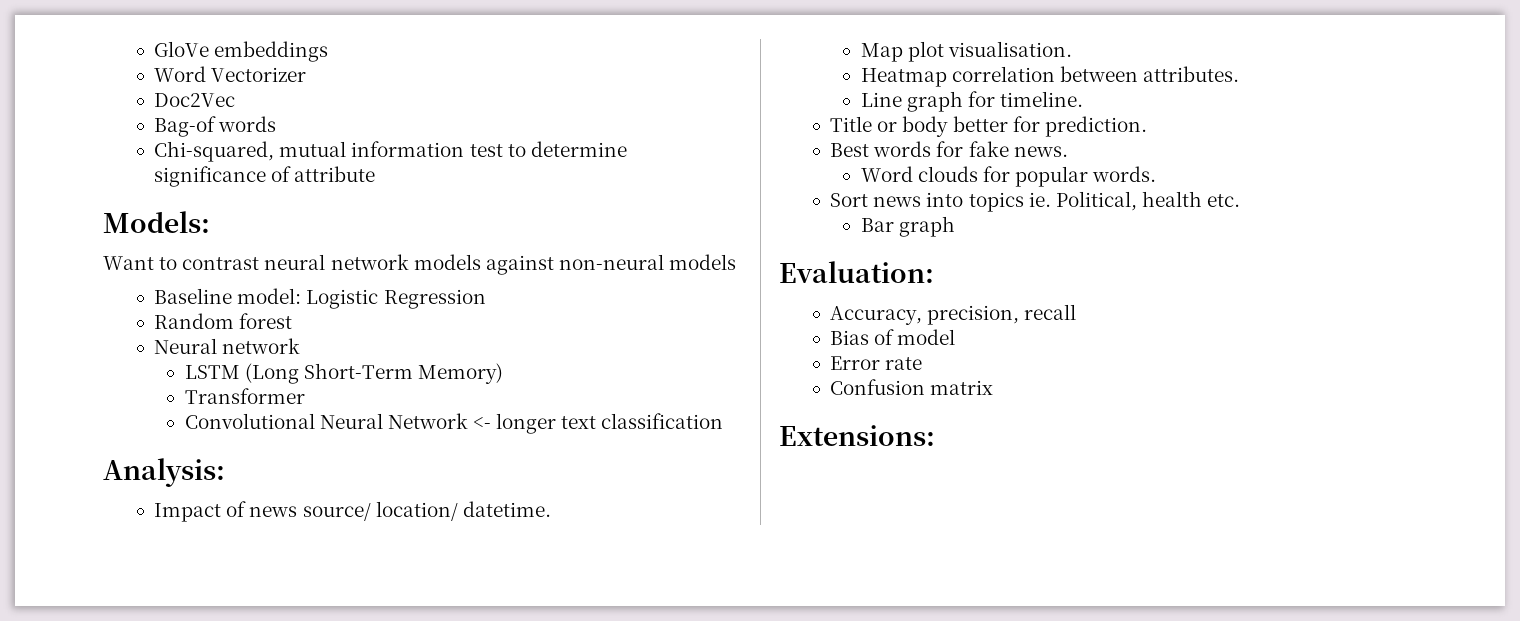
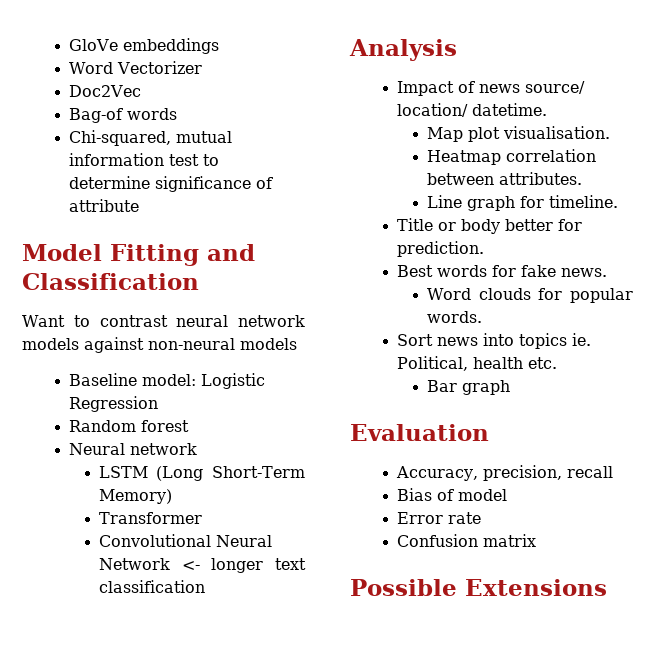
[103,211,210,233] Models: -> [22,244,255,266] [22,273,199,290] Model Fitting and Classification
[103,458,225,487] Analysis: -> [349,39,457,61] Analysis
[779,261,934,283] Evaluation: -> [350,424,489,441] Evaluation
[779,425,935,446] Extensions: -> [350,579,607,596] Possible Extensions

